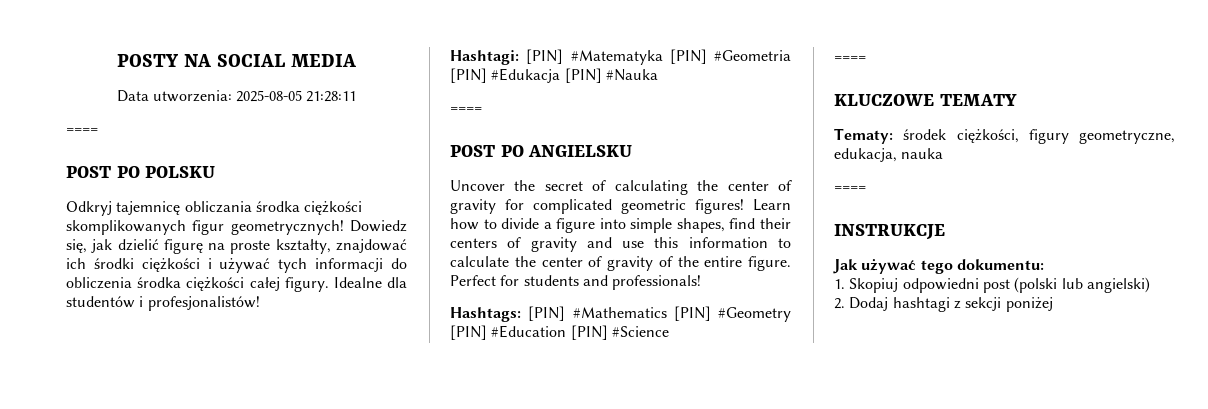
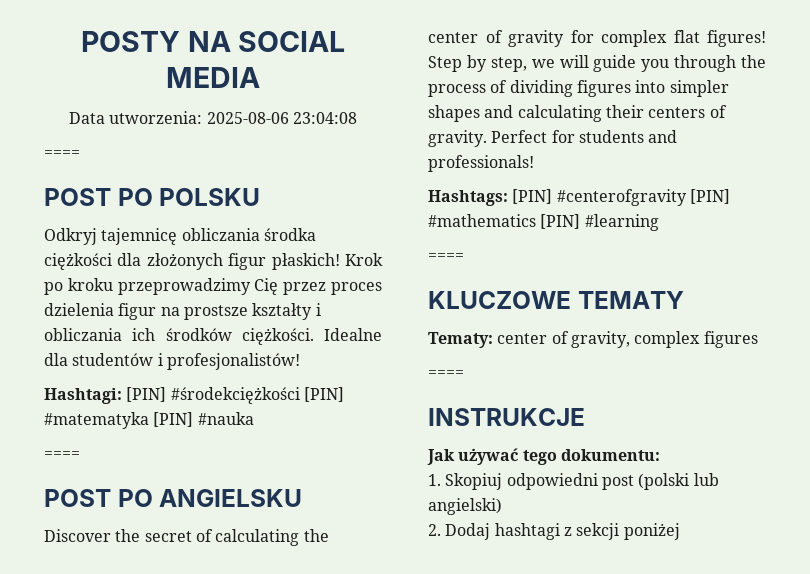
[236,90,357,102] 2025-08-05 21:28:11 -> [206,112,357,124] 2025-08-06 23:04:08
[66,220,407,235] [66,239,407,254] [66,258,407,273] [66,277,329,292] skomplikowanych figur geometrycznych! Dowiedz się, jak dzielić figurę na proste kształty, znajdować ich środki ciężkości i używać tych informacji do obliczenia środka ciężkości całej figury. -> [117,253,384,270] [44,278,382,295] [44,303,321,320] [44,328,314,345] dla złożonych figur płaskich! Krok po kroku przeprowadzimy Cię przez proces dzielenia figur na prostsze kształty i obliczania ich środków ciężkości.
[570,49,791,65] [450,68,658,83] #Matematyka [PIN] #Geometria [PIN] #Edukacja [PIN] #Nauka -> [170,387,344,404] [44,412,254,429] #środekciężkości [PIN] #matematyka [PIN] #nauka
[450,180,505,191] Uncover -> [44,529,111,542] Discover
[533,199,791,214] [450,218,791,233] [450,237,791,252] [450,256,791,271] complicated geometric figures! Learn how to divide a figure into simple shapes, find their centers of gravity and use this information to calculate the center of gravity of the entire figure. -> [601,30,766,47] [428,55,766,72] [428,80,729,97] [428,105,727,122] [428,130,487,147] complex flat figures! Step by step, we will guide you through the process of dividing figures into simpler shapes and calculating their centers of gravity.
[572,306,791,322] [450,325,669,340] [834,56,866,61] [834,94,1017,106] [834,128,1175,144] [834,148,944,162] #Mathematics [PIN] #Geometry [PIN] #Education [PIN] #Science // ==== // KLUCZOWE TEMATY // Tematy: środek ciężkości, figury geometryczne, edukacja, nauka -> [556,189,730,206] [428,214,659,231] [428,253,464,261] [428,291,684,309] [428,331,758,348] #centerofgravity [PIN] #mathematics [PIN] #learning // ==== // KLUCZOWE TEMATY // Tematy: center of gravity, complex figures

